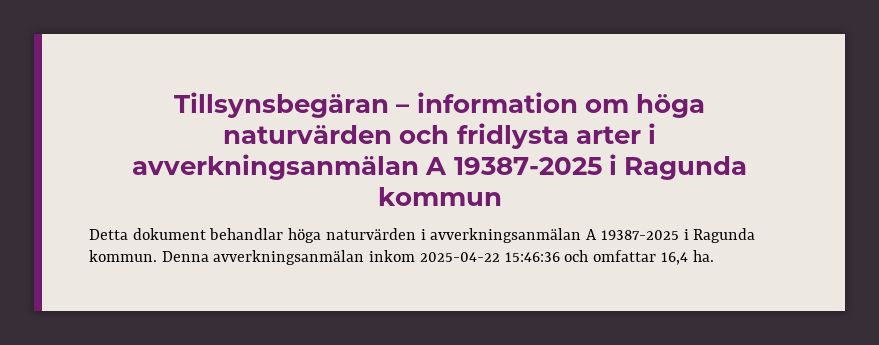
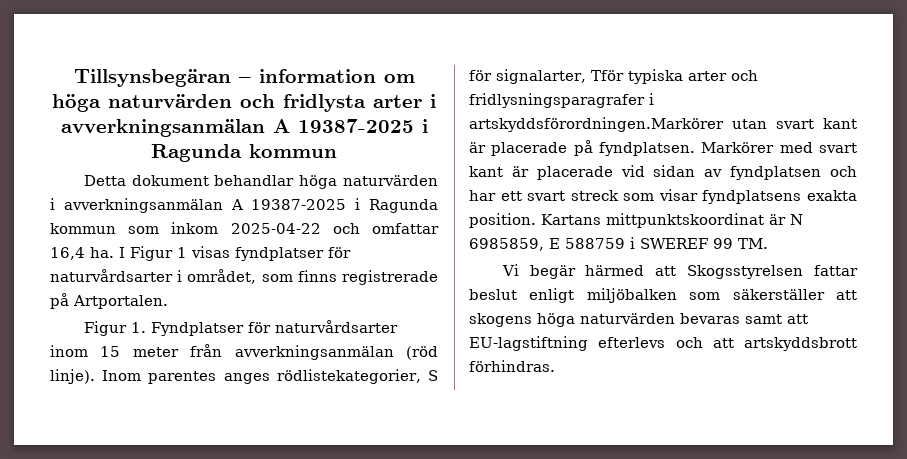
[89,250,365,265] kommun. Denna avverkningsanmälan -> [50,223,160,234] kommun som
[504,252,560,262] 15:46:36 -> (321, 228) none
(714, 256) none -> [119,246,351,261] [50,269,438,285] [50,293,168,309] [83,320,398,336] [50,344,438,360] [50,369,438,384] [469,69,758,84] [469,93,654,108] [469,117,857,132] [469,140,857,156] [469,165,857,180] [469,189,857,204] [469,213,803,228] [469,237,768,251] [501,264,858,279] [469,288,857,303] [469,313,808,327] [469,336,857,351] [469,360,555,372] I Figur 1 visas fyndplatser för naturvårdsarter i området, som finns registrerade på Artportalen. // Figur 1. Fyndplatser för naturvårdsarter inom 15 meter från avverkningsanmälan (röd linje). Inom parentes anges rödlistekategorier, S för signalarter, Tför typiska arter och fridlysningsparagrafer i artskyddsförordningen.Markörer utan svart kant är placerade på fyndplatsen. Markörer med svart kant är placerade vid sidan av fyndplatsen och har ett svart streck som visar fyndplatsens exakta position. Kartans mittpunktskoordinat är N 6985859, E 588759 i SWEREF 99 TM. // Vi begär härmed att Skogsstyrelsen fattar beslut enligt miljöbalken som säkerställer att skogens höga naturvärden bevaras samt att EU-lagstiftning efterlevs och att artskyddsbrott förhindras.

